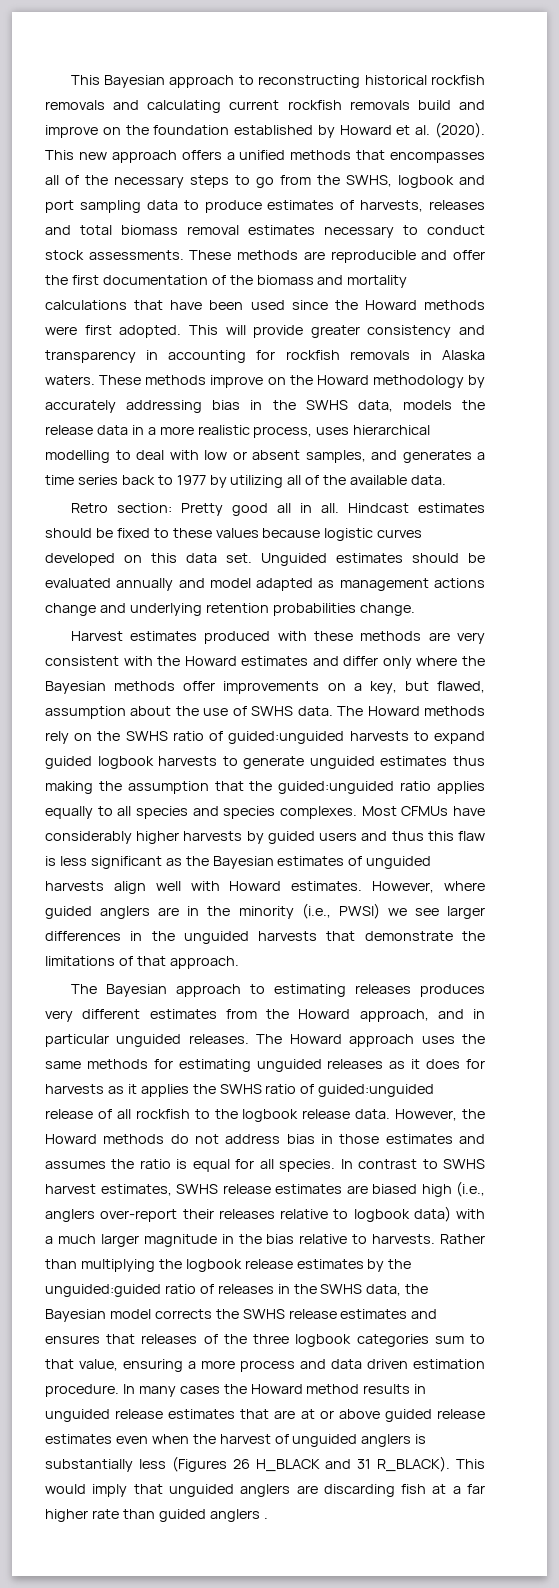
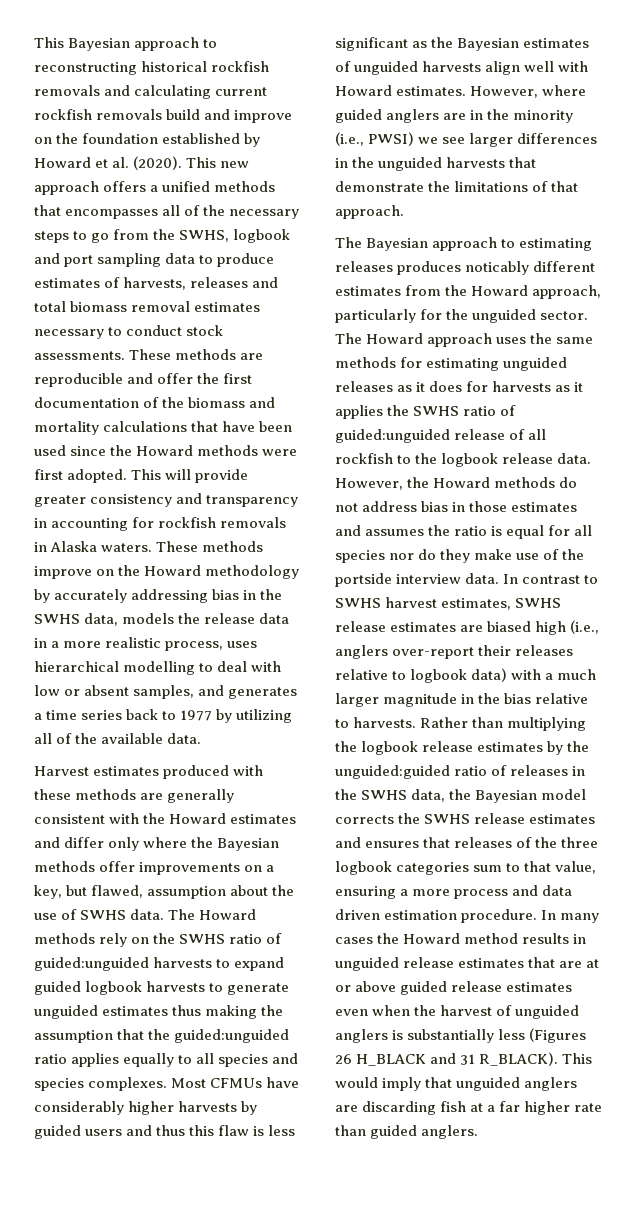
[70,503,486,516] [45,528,423,541] [45,553,485,566] [45,578,485,591] [45,603,415,616] // Retro section: Pretty good all in all. Hindcast estimates should be fixed to these values because logistic curves developed on this data set. Unguided estimates should be evaluated annually and model adapted as management actions change and underlying retention probabilities change. -> (202, 738) none
[457,632,486,644] very -> [167,789,235,803] generally
[45,1010,73,1022] very -> [465,261,530,275] noticably
[437,1009,485,1019] [45,1034,249,1047] and in particular unguided releases. -> [335,309,589,323] particularly for the unguided sector.
[279,1159,336,1172] species. -> [335,549,585,563] [335,573,500,587] species nor do they make use of the portside interview data.
[209,1509,268,1522] anglers . -> [421,1125,479,1139] anglers.

